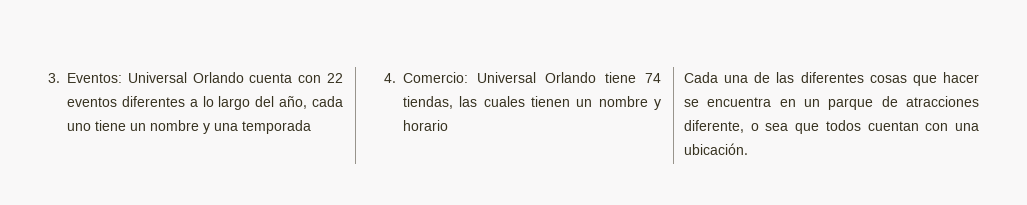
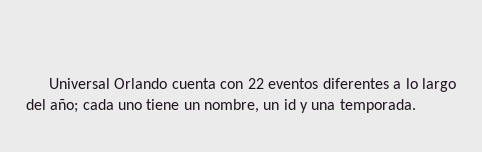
[48,73,122,83] 3. Eventos: -> (48, 83) none
[279,96,308,109] año, -> [50,99,79,113] año;
[150,120,311,134] [383,72,661,83] [402,96,661,110] [402,120,448,131] [684,72,979,86] [684,96,979,110] [684,120,979,134] [684,143,748,155] nombre y una temporada // 4. Comercio: Universal Orlando tiene 74 tiendas, las cuales tienen un nombre y horario // Cada una de las diferentes cosas que hacer se encuentra en un parque de atracciones diferente, o sea que todos cuentan con una ubicación. -> [203,99,416,113] nombre, un id y una temporada.

